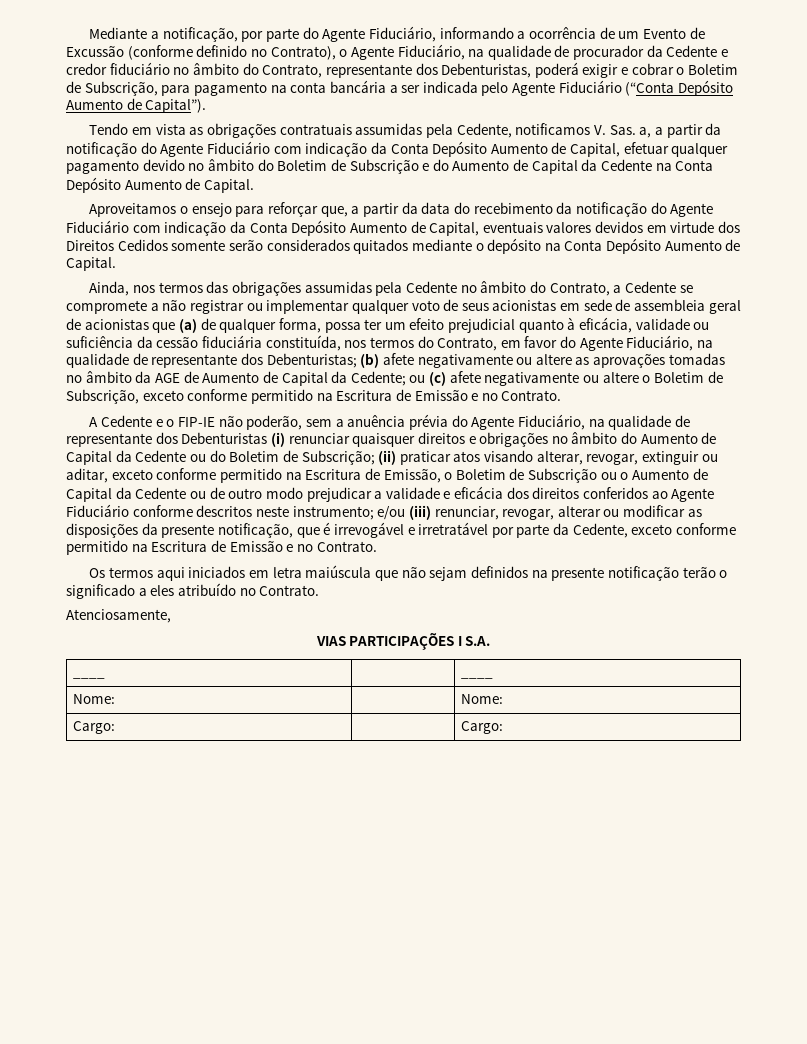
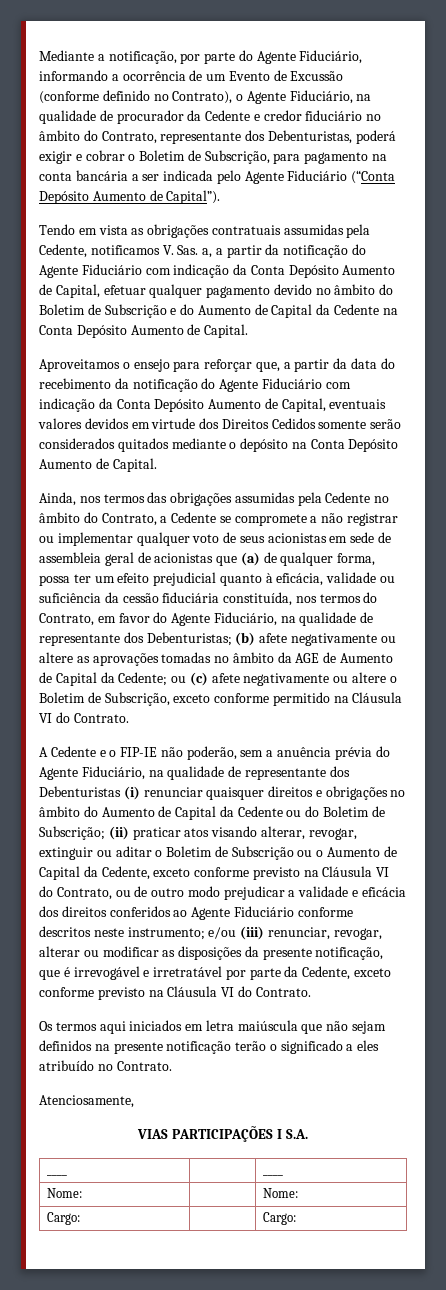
[336,389,498,401] Escritura de Emissão e no -> [352,692,403,703] [39,712,70,723] Cláusula VI do
[66,468,441,483] aditar, exceto conforme permitido na Escritura de Emissão, -> [115,846,152,857] aditar
[135,487,187,499] Cedente -> [101,866,390,880] [39,886,112,900] Cedente, exceto conforme previsto na Cláusula VI do Contrato,
[66,540,313,555] permitido na Escritura de Emissão e no -> [97,986,252,1000] previsto na Cláusula VI do

